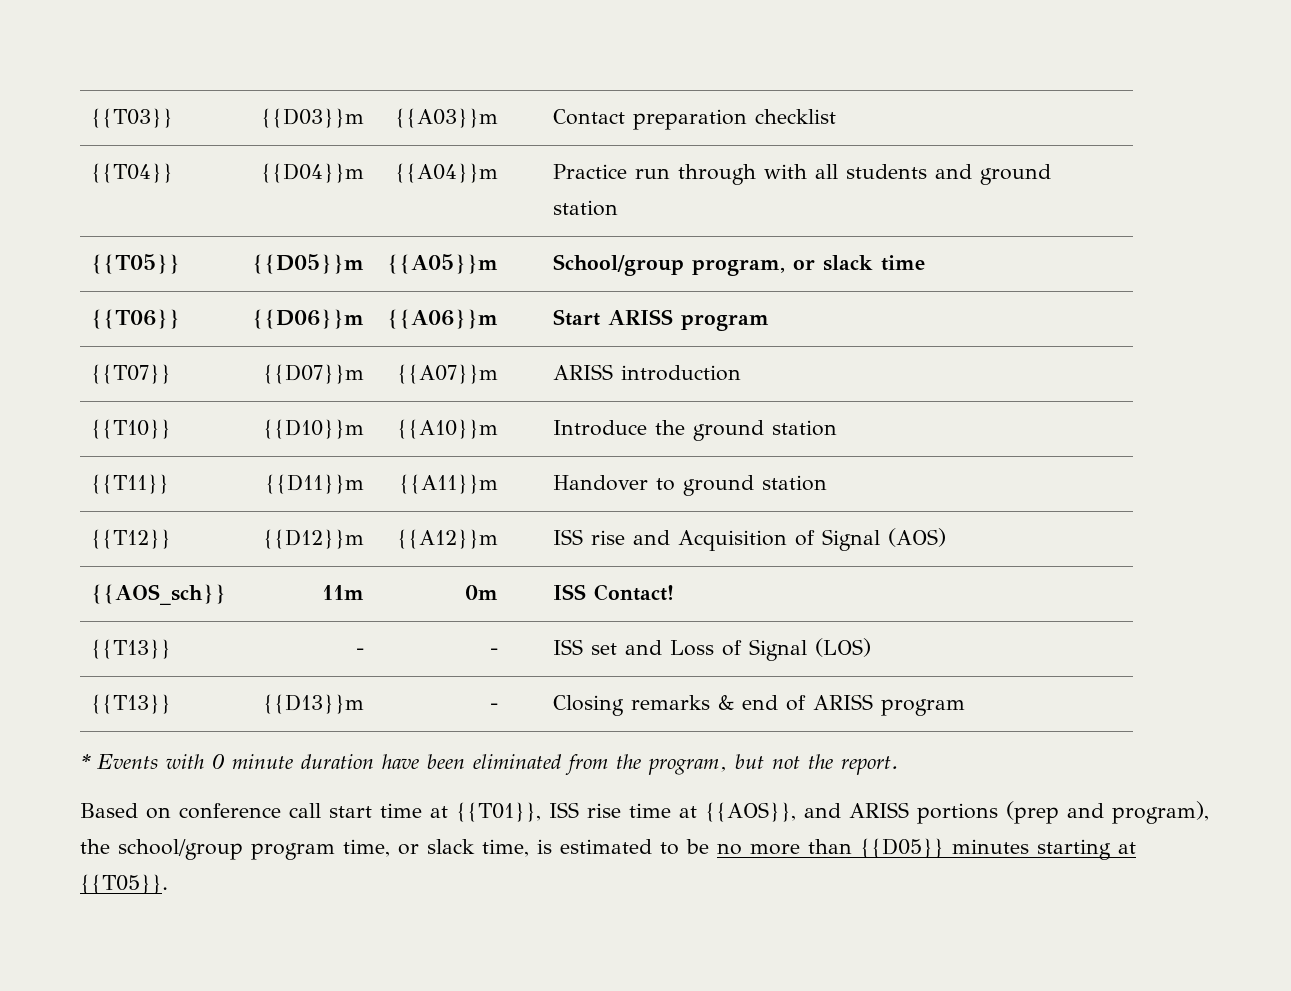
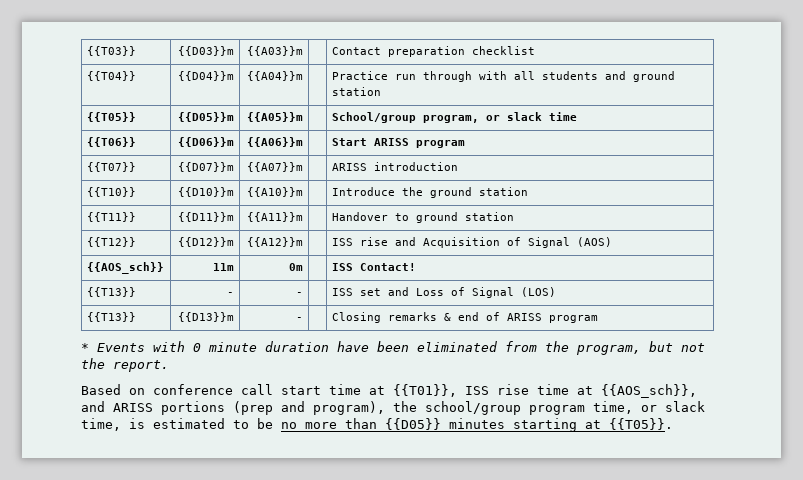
[705,802,796,822] {{AOS}}, -> [601,384,697,398] {{AOS_sch}},

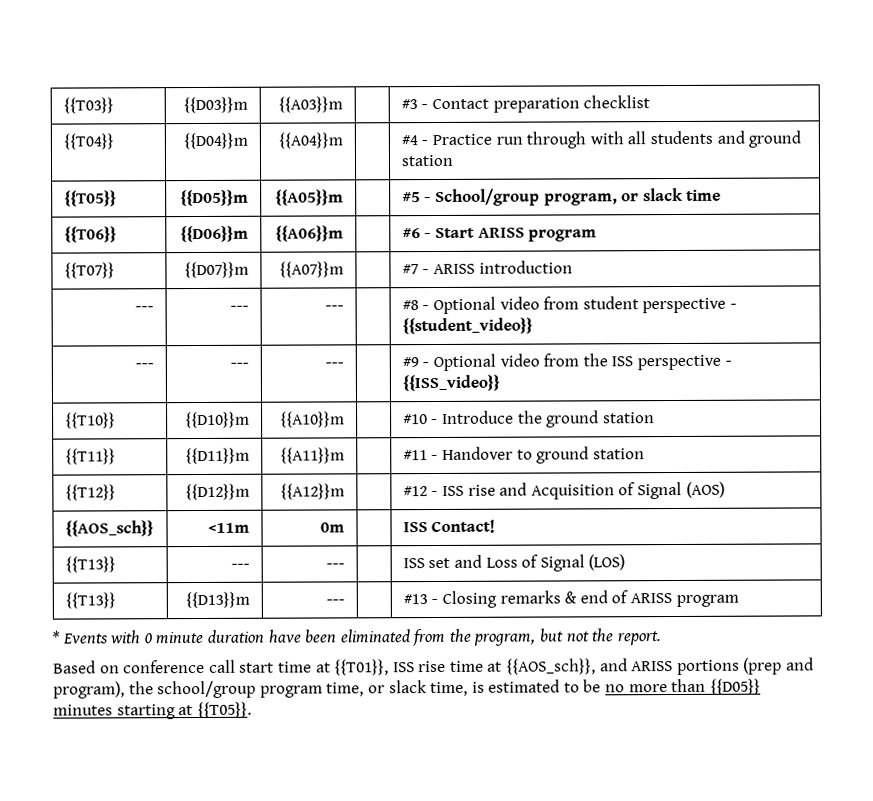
(304, 51) none -> [400,99,429,110] #3 -
(304, 76) none -> [400,135,429,146] #4 -
(304, 117) none -> [401,192,432,203] #5 -
(304, 142) none -> [401,228,432,239] #6 -
(304, 167) none -> [401,264,430,275] #7 -
(458, 166) none -> [135,306,155,312] [230,305,250,311] [325,305,345,311] [401,296,738,315] [401,317,533,335] [135,363,155,369] [230,362,250,368] [325,362,345,368] [401,353,732,372] [401,374,500,392] // --- | --- | --- | | #8 - Optional video from student perspective - {{student_video}} // --- | --- | --- | | #9 - Optional video from the ISS perspective - {{ISS_video}}
(304, 192) none -> [402,414,439,425] #10 -
(304, 217) none -> [402,450,439,461] #11 -
(304, 242) none -> [402,486,439,497] #12 -
[213,263,235,271] 11m -> [208,522,251,533] <11m
[227,292,235,296] [296,292,304,296] - | - -> [231,563,251,569] [326,563,346,569] --- | ---
[296,317,304,321] - | | -> [326,599,346,605] [402,594,439,605] --- | | #13 -

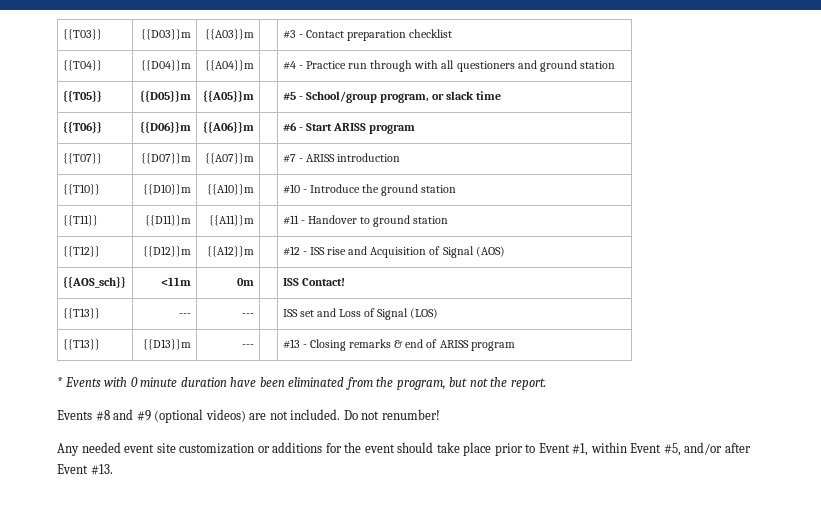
[650,130,714,145] students -> [456,61,515,72] questioners
[135,306,155,312] [230,305,250,311] [325,305,345,311] [401,296,738,315] [401,317,533,335] [135,363,155,369] [230,362,250,368] [325,362,345,368] [401,353,732,372] [401,374,500,392] // --- | --- | --- | | #8 - Optional video from student perspective - {{student_video}} // --- | --- | --- | | #9 - Optional video from the ISS perspective - {{ISS_video}} -> (401, 157) none
[53,657,815,676] [53,678,761,699] [53,701,252,720] Based on conference call start time at {{T01}}, ISS rise time at {{AOS_sch}}, and ARISS portions (prep and program), the school/group program time, or slack time, is estimated to be no more than {{D05}} minutes starting at {{T05}}. -> [57,409,440,423] [57,442,751,456] [57,464,113,475] Events #8 and #9 (optional videos) are not included. Do not renumber! // Any needed event site customization or additions for the event should take place prior to Event #1, within Event #5, and/or after Event #13.

